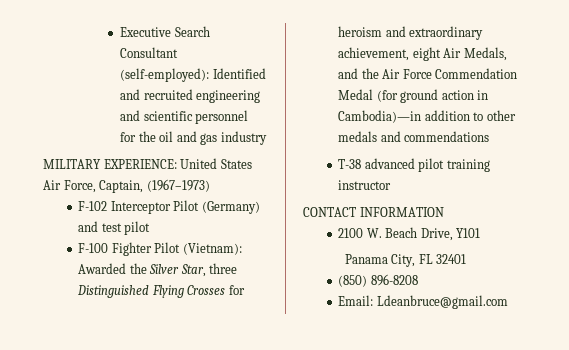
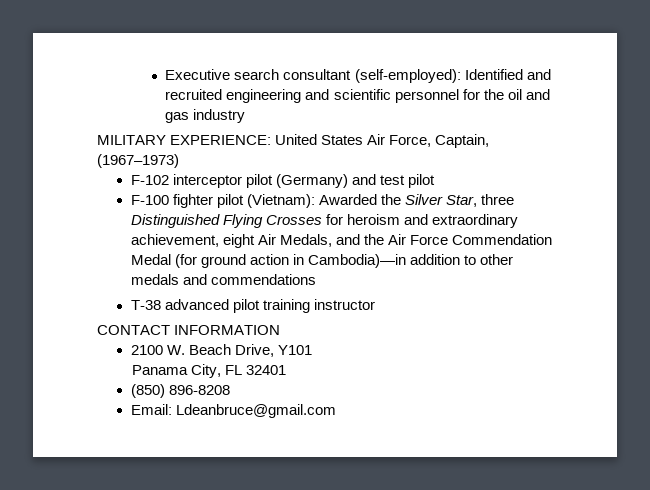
[174,26,210,37] [120,47,179,58] Search Consultant -> [234,69,352,80] search consultant
[110,200,200,214] Interceptor Pilot -> [172,174,273,188] interceptor pilot
[111,242,181,256] Fighter Pilot -> [172,194,244,208] fighter pilot

